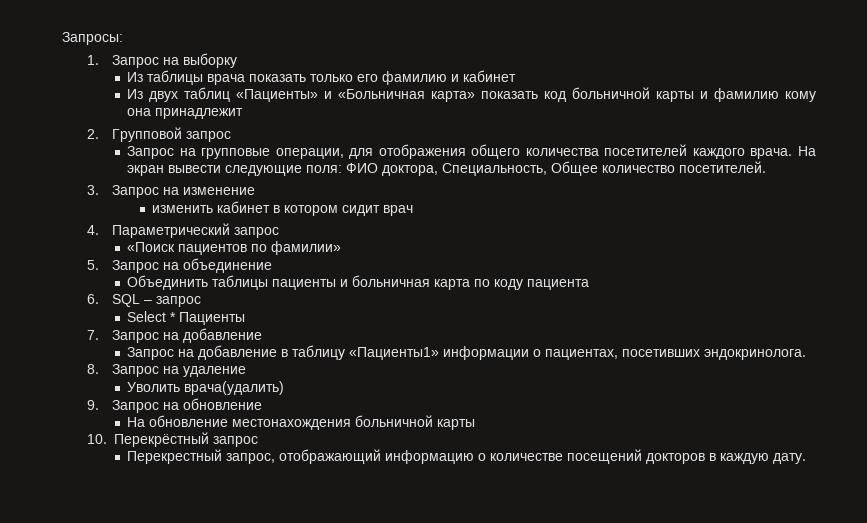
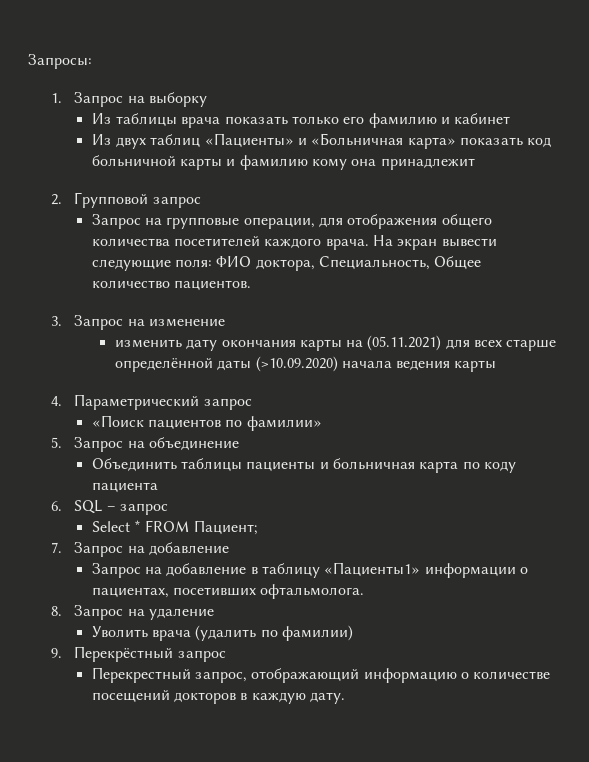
[679,161,767,173] посетителей. -> [174,280,252,291] пациентов.
[217,201,414,216] кабинет в котором сидит врач -> [186,335,557,351] [114,356,497,372] дату окончания карты на (05.11.2021) для всех старше определённой даты (>10.09.2020) начала ведения карты
[179,312,246,325] Пациенты -> [145,520,258,535] FROM Пациент;
[704,349,807,360] эндокринолога. -> [260,584,365,599] офтальмолога.
[184,381,285,395] [86,398,262,413] [127,415,476,430] [86,434,107,444] врача(удалить) // 9. Запрос на обновление // На обновление местонахождения больничной карты // 10. -> [152,625,354,641] [51,648,63,658] врача (удалить по фамилии) // 9.

